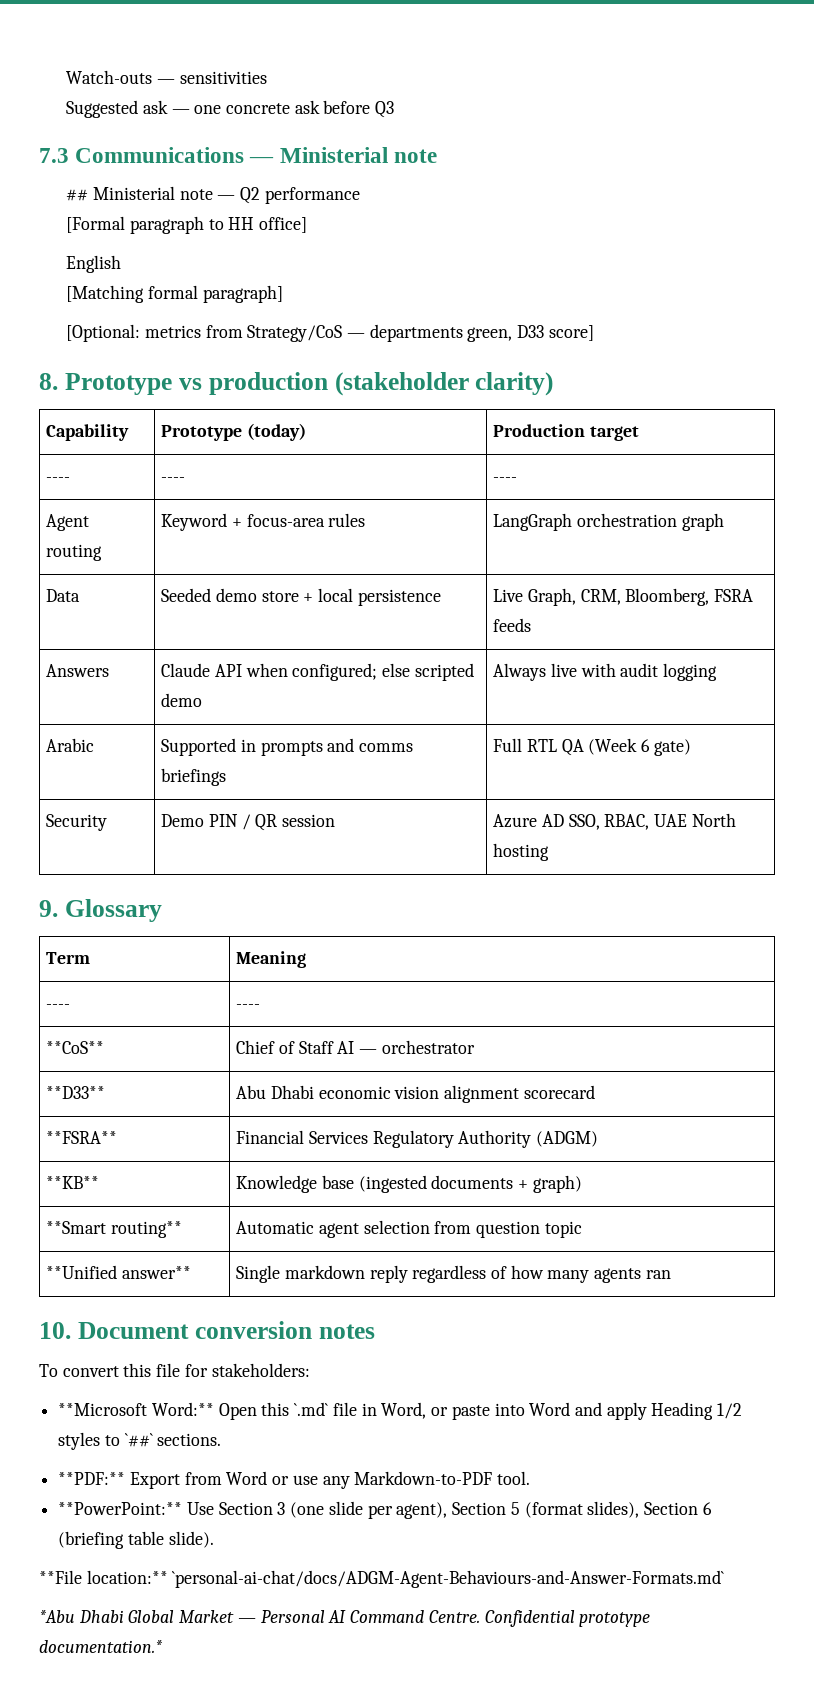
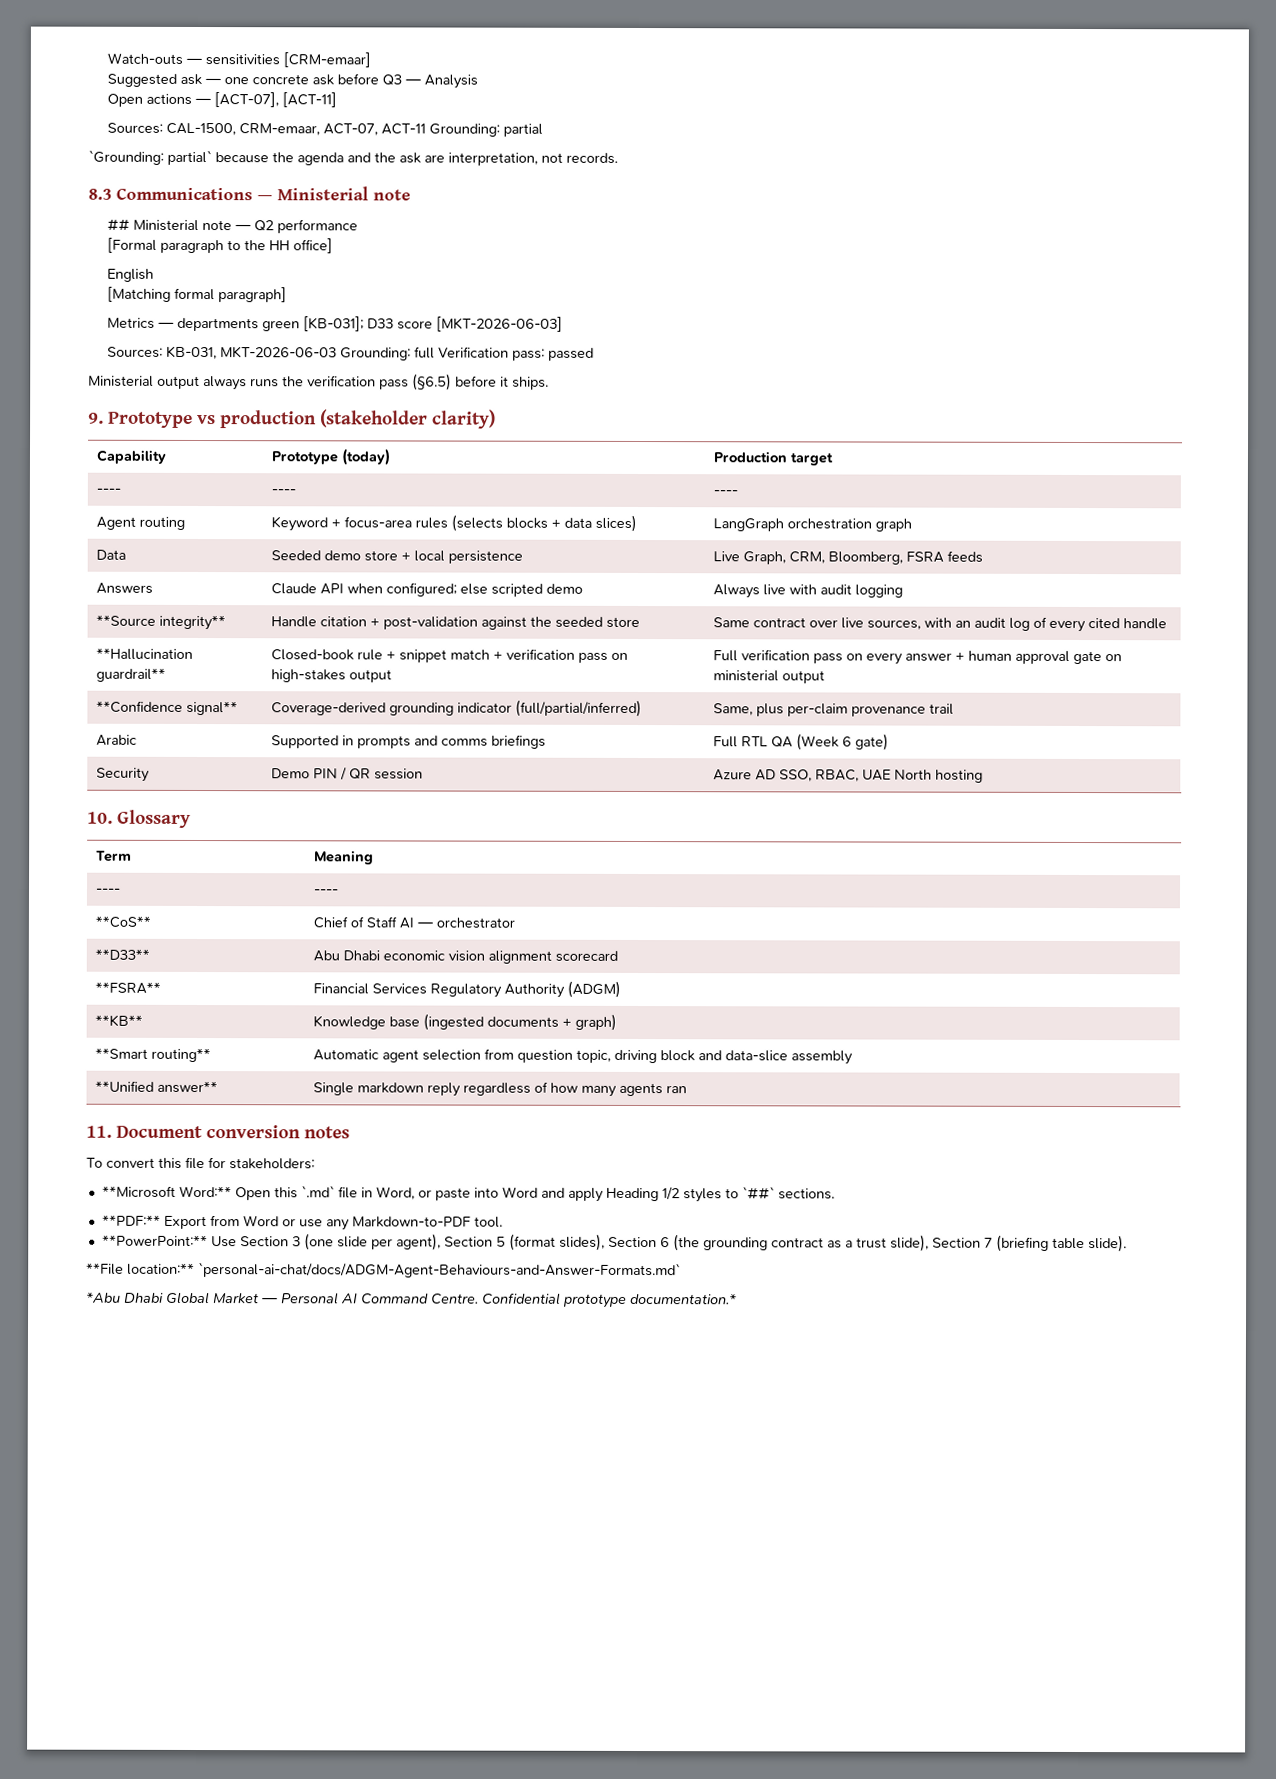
(267, 77) none -> [283,52,372,68] [CRM-emaar]
[39,148,69,163] // 7.3 -> [405,74,479,89] [107,92,338,108] [107,122,544,137] [88,149,618,166] [88,188,112,200] — Analysis // Open actions — [ACT-07], [ACT-11] // Sources: CAL-1500, CRM-emaar, ACT-07, ACT-11 Grounding: partial // `Grounding: partial` because the agenda and the ask are interpretation, not records. // 8.3
(224, 224) none -> [244,240,267,251] the
[66,324,594,342] [39,373,58,390] [Optional: metrics from Strategy/CoS — departments green, D33 score] // 8. -> [107,316,564,332] [107,345,595,361] [88,373,549,391] [88,412,104,424] Metrics — departments green [KB-031]; D33 score [MKT-2026-06-03] // Sources: KB-031, MKT-2026-06-03 Grounding: full Verification pass: passed // Ministerial output always runs the verification pass (§6.5) before it ships. // 9.
(366, 520) none -> [451,514,638,532] (selects blocks + data slices)
(718, 672) none -> [96,614,227,631] [271,616,641,630] [713,616,1168,633] [96,647,194,660] [96,667,167,682] [271,648,629,663] [271,669,393,683] [713,649,1123,665] [713,670,826,684] [96,700,239,716] [271,699,643,718] [713,703,955,717] // **Source integrity** | Handle citation + post-validation against the seeded store | Same contract over live sources, with an audit log of every cited handle // **Hallucination guardrail** | Closed-book rule + snippet match + verification pass on high-stakes output | Full verification pass on every answer + human approval gate on ministerial output // **Confidence signal** | Coverage-derived grounding indicator (full/partial/inferred) | Same, plus per-claim provenance trail
[39,900,58,917] 9. -> [87,811,113,824] 10.
[544,1221,582,1238] topic -> [576,1049,854,1065] topic, driving block and data-slice assembly
[39,1322,71,1339] 10. -> [86,1125,112,1138] 11.
(712, 1508) none -> [672,1234,993,1252] (the grounding contract as a trust slide), Section 7

